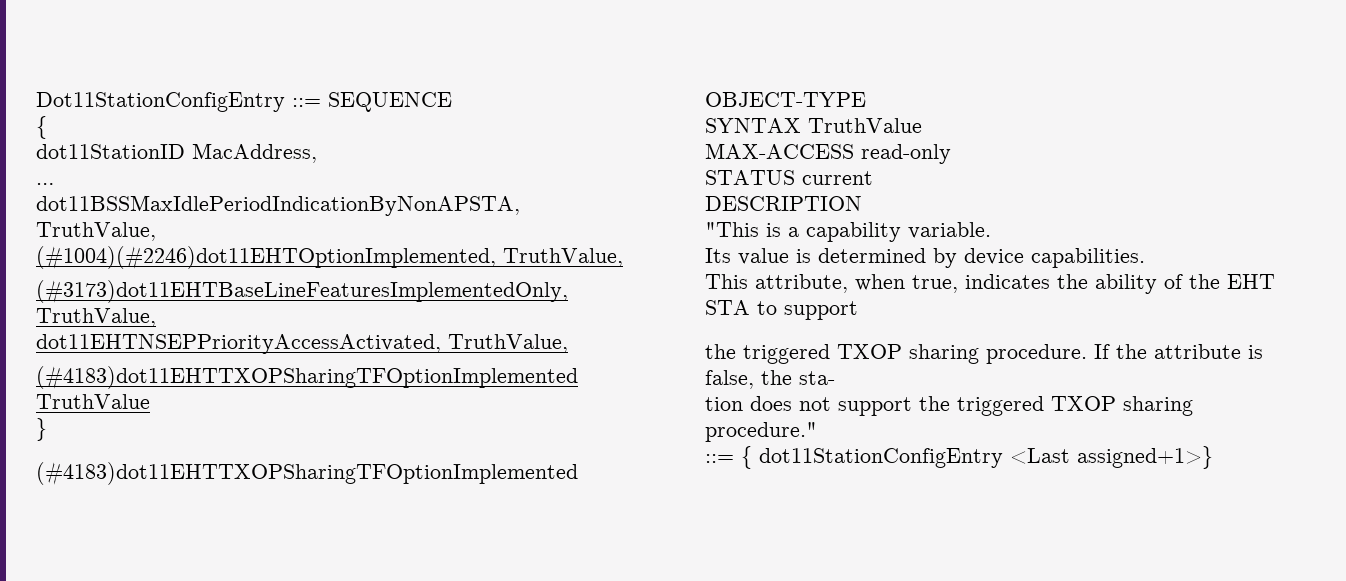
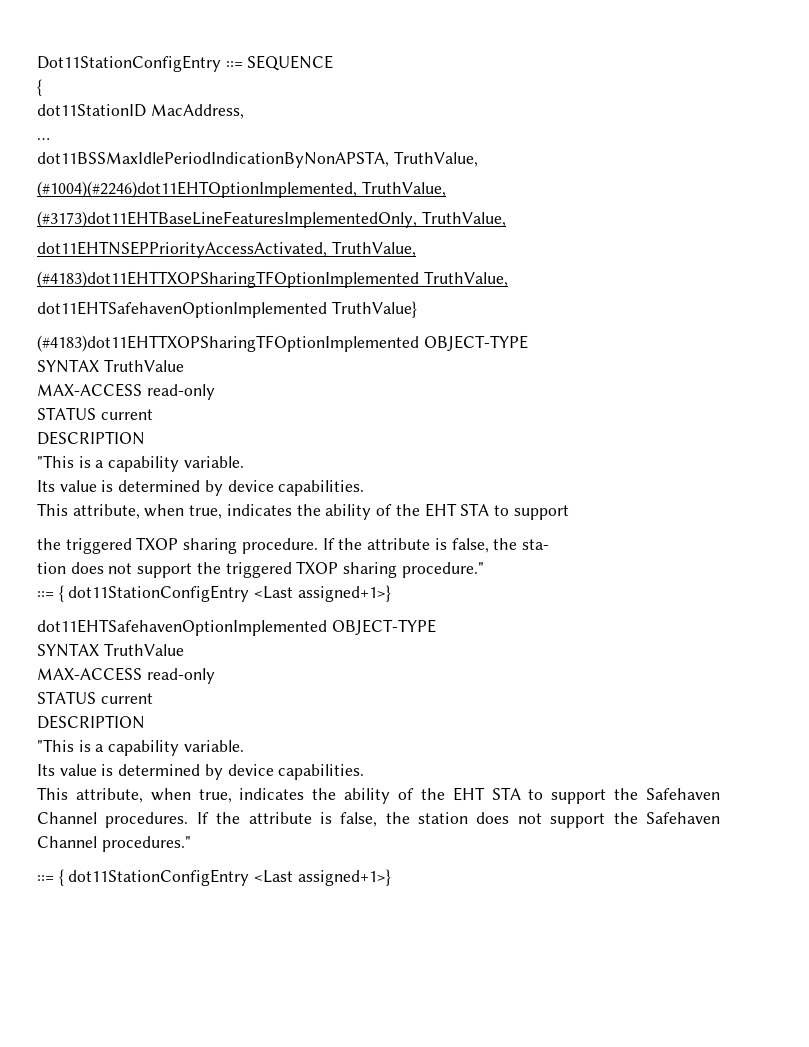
[36,394,150,409] [36,418,47,441] TruthValue // } -> [423,271,508,287] [37,301,417,318] TruthValue, // dot11EHTSafehavenOptionImplemented TruthValue}
(1213, 457) none -> [37,619,436,636] [37,643,184,657] [37,667,215,684] [37,691,153,704] [37,715,145,729] [37,739,244,756] [37,764,365,780] [37,787,720,804] [37,812,721,828] [37,836,191,852] [37,869,391,886] // dot11EHTSafehavenOptionImplemented OBJECT-TYPE // SYNTAX TruthValue // MAX-ACCESS read-only // STATUS current // DESCRIPTION // "This is a capability variable. // Its value is determined by device capabilities. // This attribute, when true, indicates the ability of the EHT STA to support the Safehaven Channel procedures. If the attribute is false, the station does not support the Safehaven Channel procedures." // ::= { dot11StationConfigEntry <Last assigned+1>}

